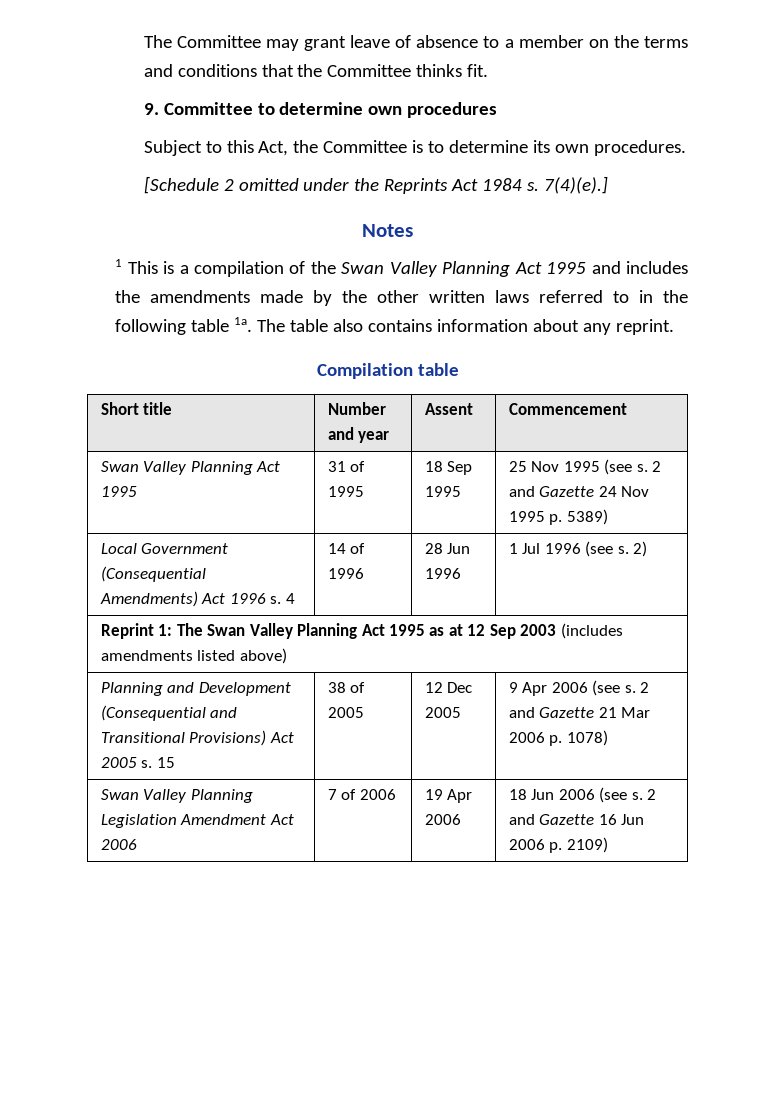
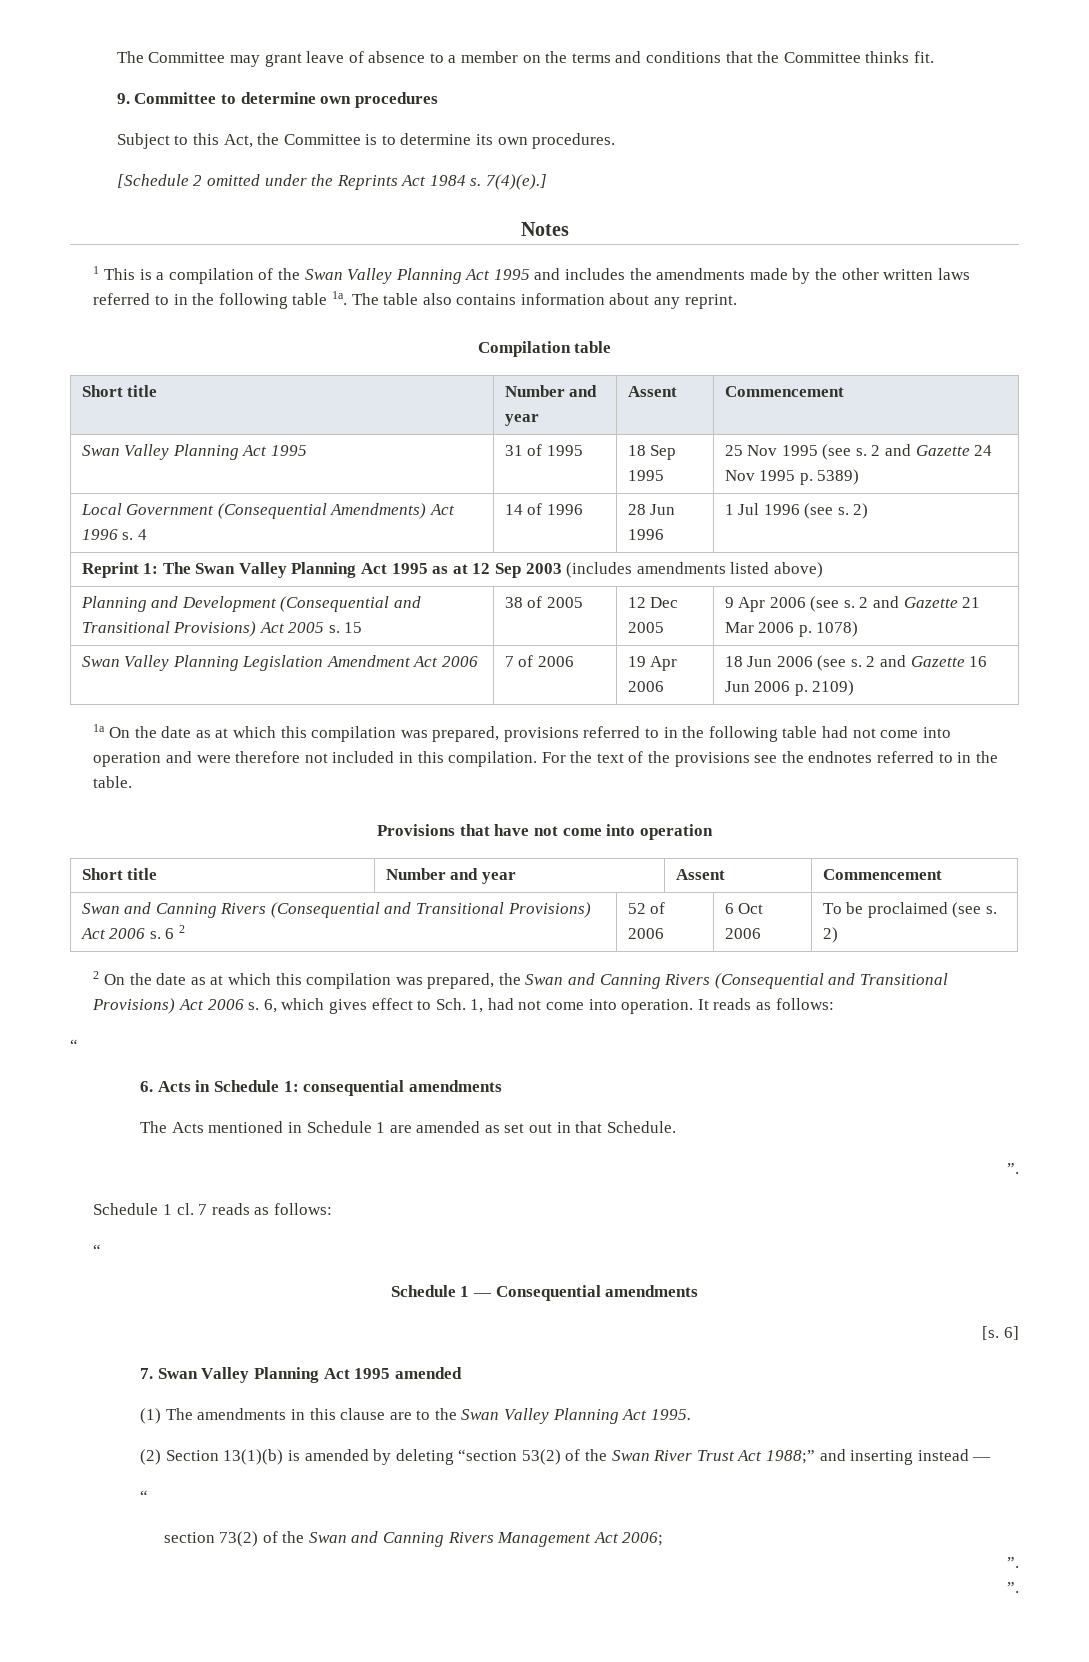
(608, 845) none -> [93,724,951,742] [93,751,998,767] [93,776,133,788] [377,824,713,840] [81,868,158,880] [385,868,516,884] [675,869,725,880] [822,869,942,880] [81,902,591,918] [80,925,185,939] [627,902,666,914] [627,928,664,939] [724,903,764,914] [724,928,761,939] [822,902,997,918] [822,927,838,943] [93,971,949,989] [92,998,834,1014] [70,1039,78,1051] [140,1080,502,1096] [140,1121,676,1133] [1007,1163,1019,1174] [93,1203,332,1215] [93,1244,102,1256] [390,1285,699,1301] [982,1326,1019,1340] [140,1367,462,1383] [140,1408,691,1424] [140,1449,992,1465] [140,1490,149,1502] [163,1531,664,1547] [1007,1557,1019,1568] [1007,1582,1019,1593] // 1a On the date as at which this compilation was prepared, provisions referred to in the following table had not come into operation and were therefore not included in this compilation. For the text of the provisions see the endnotes referred to in the table. // Provisions that have not come into operation // Short title | Number and year | Assent | Commencement // Swan and Canning Rivers (Consequential and Transitional Provisions) Act 2006 s. 6 2 | 52 of 2006 | 6 Oct 2006 | To be proclaimed (see s. 2) // 2 On the date as at which this compilation was prepared, the Swan and Canning Rivers (Consequential and Transitional Provisions) Act 2006 s. 6, which gives effect to Sch. 1, had not come into operation. It reads as follows: // “ // 6. Acts in Schedule 1: consequential amendments // The Acts mentioned in Schedule 1 are amended as set out in that Schedule. // ”. // Schedule 1 cl. 7 reads as follows: // “ // Schedule 1 — Consequential amendments // [s. 6] // 7. Swan Valley Planning Act 1995 amended // (1) The amendments in this clause are to the Swan Valley Planning Act 1995. // (2) Section 13(1)(b) is amended by deleting “section 53(2) of the Swan River Trust Act 1988;” and inserting instead — // “ // section 73(2) of the Swan and Canning Rivers Management Act 2006; // ”. // ”.

